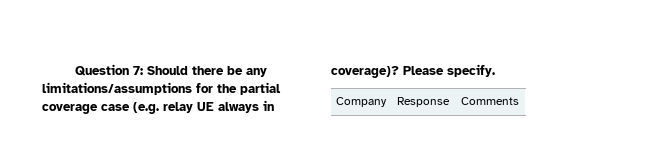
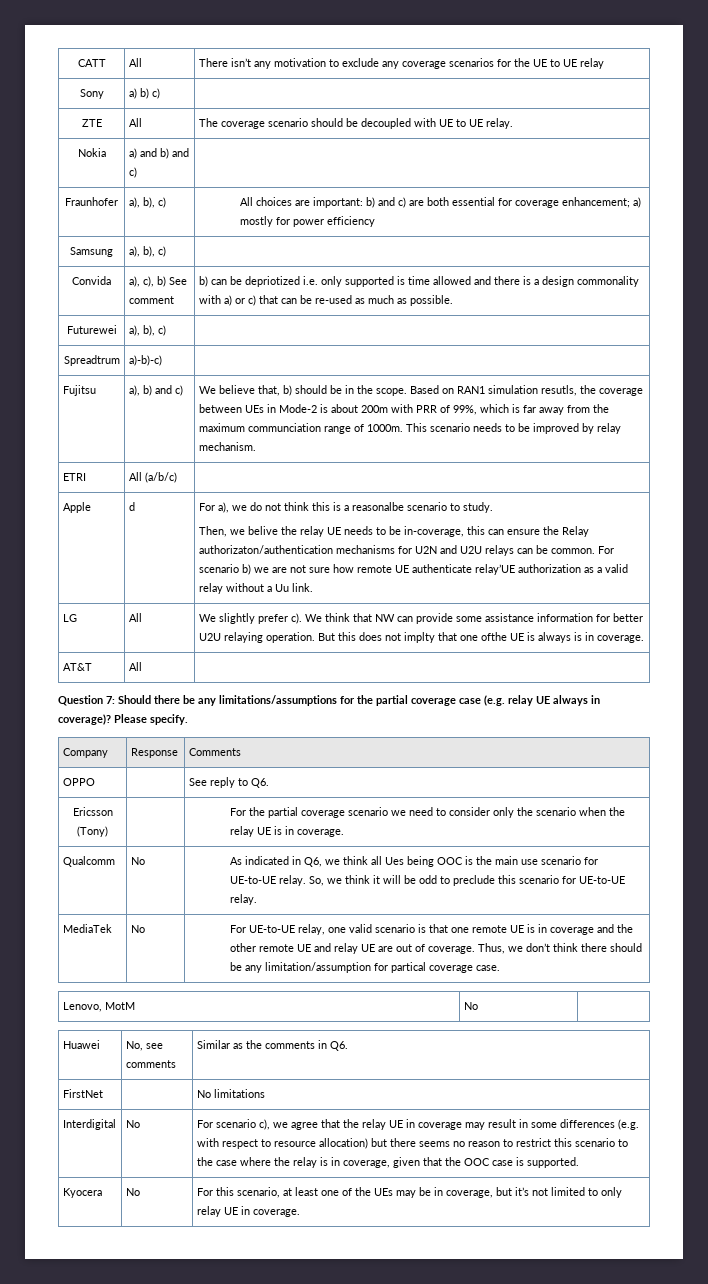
(74, 70) none -> [77,59,106,67] [128,58,142,67] [198,58,604,69] [79,89,104,99] [128,88,160,99] [81,119,102,127] [128,118,142,127] [198,118,513,129] [77,148,106,157] [128,148,189,159] [128,167,137,178] [65,197,118,206] [128,197,166,208] [239,197,641,208] [239,216,375,227] [70,247,113,257] [128,246,166,257] [72,276,111,285] [128,276,187,287] [128,296,174,304] [198,276,639,287] [198,295,453,306] [66,325,117,334] [128,325,166,336] [63,355,120,366] [128,355,162,366] [62,385,96,396] [128,385,183,396] [198,385,643,396] [198,404,609,415] [198,423,621,434] [198,442,256,451] [62,473,86,481] [128,472,177,483] [62,502,91,513] [128,502,135,511] [198,502,493,513] [198,526,589,537] [198,545,614,556] [198,564,628,575] [198,583,313,594] [62,614,77,622] [128,613,142,622] [198,613,643,624] [198,632,644,643] [62,663,92,671] [128,662,142,671] CATT | All | There isn’t any motivation to exclude any coverage scenarios for the UE to UE relay // Sony | a) b) c) | // ZTE | All | The coverage scenario should be decoupled with UE to UE relay. // Nokia | a) and b) and c) | // Fraunhofer | a), b), c) | All choices are important: b) and c) are both essential for coverage enhancement; a) mostly for power efficiency // Samsung | a), b), c) | // Convida | a), c), b) See comment | b) can be depriotized i.e. only supported is time allowed and there is a design commonality with a) or c) that can be re-used as much as possible. // Futurewei | a), b), c) | // Spreadtrum | a)-b)-c) | // Fujitsu | a), b) and c) | We believe that, b) should be in the scope. Based on RAN1 simulation resutls, the coverage between UEs in Mode-2 is about 200m with PRR of 99%, which is far away from the maximum communciation range of 1000m. This scenario needs to be improved by relay mechanism. // ETRI | All (a/b/c) | // Apple | d | For a), we do not think this is a reasonalbe scenario to study. // Then, we belive the relay UE needs to be in-coverage, this can ensure the Relay authorizaton/authentication mechanisms for U2N and U2U relays can be common. For scenario b) we are not sure how remote UE authenticate relay’UE authorization as a valid relay without a Uu link. // LG | All | We slightly prefer c). We think that NW can provide some assistance information for better U2U relaying operation. But this does not implty that one ofthe UE is always is in coverage. // AT&T | All | //
(520, 101) none -> [62,778,95,786] [188,777,269,788] [72,807,113,816] [77,826,108,837] [229,807,625,818] [229,826,344,837] [62,856,115,867] [130,857,145,865] [229,856,598,867] [229,875,625,886] [229,894,257,905] [62,924,112,933] [130,925,145,933] [229,924,633,935] [229,943,642,954] [229,962,500,973] [62,1002,135,1012] [463,1002,478,1010] [62,1040,100,1049] [125,1041,163,1051] [125,1060,176,1068] [196,1040,348,1051] [62,1089,103,1098] [196,1089,265,1098] [62,1119,116,1130] [125,1120,140,1128] [196,1119,639,1130] [196,1138,628,1149] [196,1157,579,1168] [62,1188,102,1198] [125,1188,140,1196] [196,1187,622,1198] [196,1206,300,1217] // OPPO | | See reply to Q6. // Ericsson (Tony) | | For the partial coverage scenario we need to consider only the scenario when the relay UE is in coverage. // Qualcomm | No | As indicated in Q6, we think all Ues being OOC is the main use scenario for UE-to-UE relay. So, we think it will be odd to preclude this scenario for UE-to-UE relay. // MediaTek | No | For UE-to-UE relay, one valid scenario is that one remote UE is in coverage and the other remote UE and relay UE are out of coverage. Thus, we don’t think there should be any limitation/assumption for partical coverage case. // Lenovo, MotM | No | // Huawei | No, see comments | Similar as the comments in Q6. // FirstNet | | No limitations // Interdigital | No | For scenario c), we agree that the relay UE in coverage may result in some differences (e.g. with respect to resource allocation) but there seems no reason to restrict this scenario to the case where the relay is in coverage, given that the OOC case is supported. // Kyocera | No | For this scenario, at least one of the UEs may be in coverage, but it’s not limited to only relay UE in coverage.

